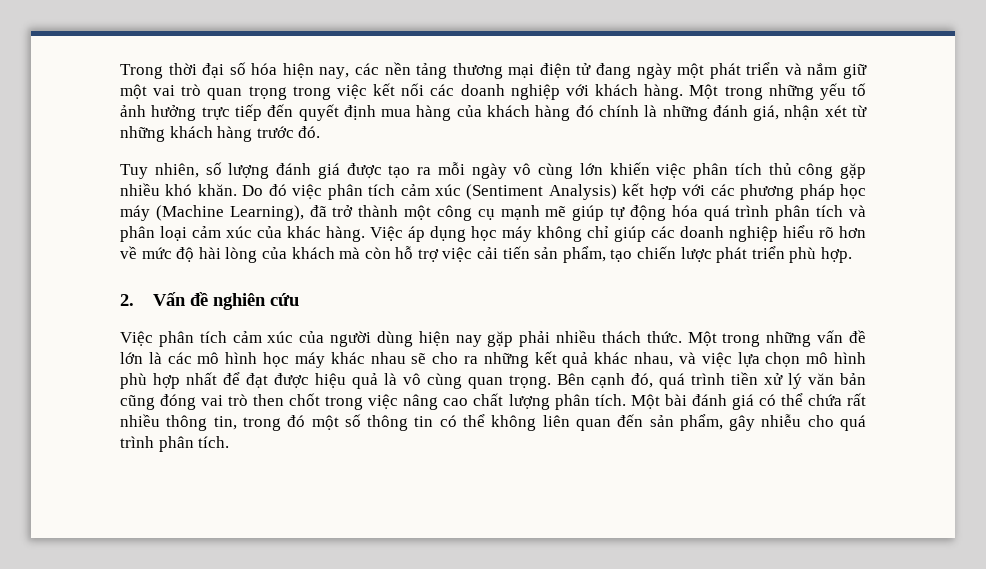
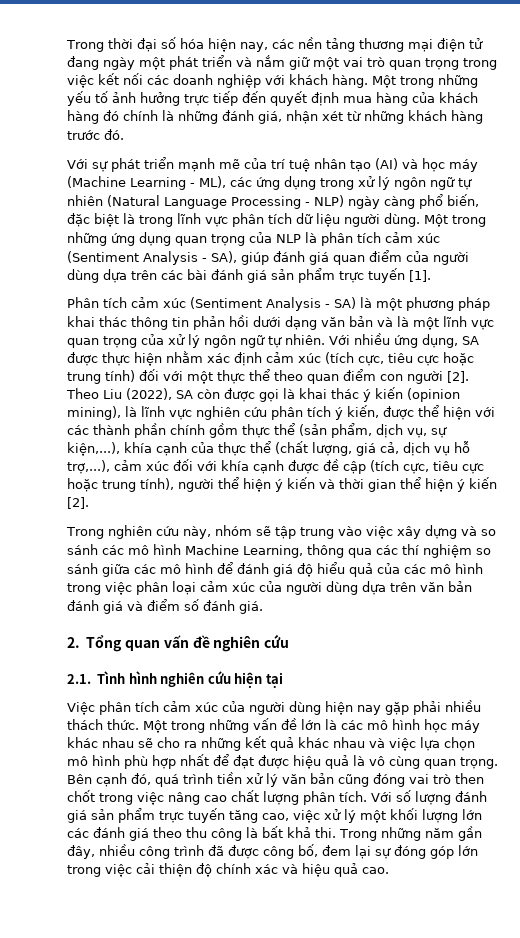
[120,162,866,179] [120,183,323,199] Tuy nhiên, số lượng đánh giá được tạo ra mỗi ngày vô cùng lớn khiến việc phân tích thủ công gặp nhiều khó khăn. Do đó việc -> [67,157,478,172] [67,176,472,190] [67,194,479,209] [67,213,486,227] [67,232,317,246] Với sự phát triển mạnh mẽ của trí tuệ nhân tạo (AI) và học máy (Machine Learning - ML), các ứng dụng trong xử lý ngôn ngữ tự nhiên (Natural Language Processing - NLP) ngày càng phổ biến, đặc biệt là trong lĩnh vực phân tích dữ liệu người dùng. Một trong những ứng dụng quan trọng của NLP là
[548,183,867,200] [120,205,867,221] Analysis) kết hợp với các phương pháp học máy (Machine Learning), đã trở thành một công cụ mạnh mẽ giúp tự động hóa quá trình phân tích và -> [143,250,469,265] [67,268,431,283] [67,297,490,311] [67,315,494,330] [67,333,479,348] [67,351,474,366] [67,369,469,384] [66,387,460,402] [67,405,495,420] [67,423,447,438] [67,441,470,456] [67,459,484,474] [67,477,497,492] [67,497,89,509] [66,525,496,539] [67,544,491,558] [67,562,483,577] [67,582,132,595] Analysis - SA), giúp đánh giá quan điểm của người dùng dựa trên các bài đánh giá sản phẩm trực tuyến [1]. // Phân tích cảm xúc (Sentiment Analysis - SA) là một phương pháp khai thác thông tin phản hồi dưới dạng văn bản và là một lĩnh vực quan trọng của xử lý ngôn ngữ tự nhiên. Với nhiều ứng dụng, SA được thực hiện nhằm xác định cảm xúc (tích cực, tiêu cực hoặc trung tính) đối với một thực thể theo quan điểm con người [2]. Theo Liu (2022), SA còn được gọi là khai thác ý kiến (opinion mining), là lĩnh vực nghiên cứu phân tích ý kiến, được thể hiện với các thành phần chính gồm thực thể (sản phẩm, dịch vụ, sự kiện,...), khía cạnh của thực thể (chất lượng, giá cả, dịch vụ hỗ trợ,...), cảm xúc đối với khía cạnh được đề cập (tích cực, tiêu cực hoặc trung tính), người thể hiện ý kiến và thời gian thể hiện ý kiến [2]. // Trong nghiên cứu này, nhóm sẽ tập trung vào việc xây dựng và so sánh các mô hình Machine Learning, thông qua các thí nghiệm so sánh giữa các mô hình để đánh giá độ hiểu quả của các mô hình trong việc
[287,225,866,242] [120,246,852,263] [120,292,299,310] khác hàng. Việc áp dụng học máy không chỉ giúp các doanh nghiệp hiểu rõ hơn về mức độ hài lòng của khách mà còn hỗ trợ việc cải tiến sản phẩm, tạo chiến lược phát triển phù hợp. // 2. Vấn đề nghiên cứu -> [286,581,472,595] [67,599,263,614] [67,634,290,652] [67,671,283,688] người dùng dựa trên văn bản đánh giá và điểm số đánh giá. // 2. Tổng quan vấn đề nghiên cứu // 2.1. Tình hình nghiên cứu hiện tại
[634,352,674,367] nhau, -> [333,737,365,748] nhau
[630,393,866,410] [120,414,866,431] [120,436,230,452] Một bài đánh giá có thể chứa rất nhiều thông tin, trong đó một số thông tin có thể không liên quan đến sản phẩm, gây nhiễu cho quá trình phân tích. -> [371,790,487,805] [67,808,482,823] [67,826,482,841] [67,844,478,859] [67,863,389,877] Với số lượng đánh giá sản phẩm trực tuyến tăng cao, việc xử lý một khối lượng lớn các đánh giá theo thu công là bất khả thi. Trong những năm gần đây, nhiều công trình đã được công bố, đem lại sự đóng góp lớn trong việc cải thiện độ chính xác và hiệu quả cao.

